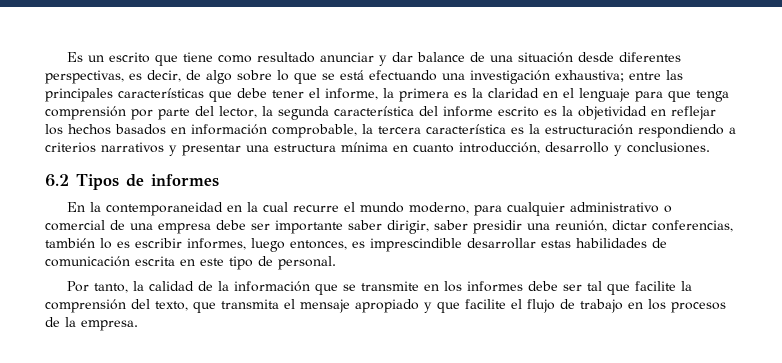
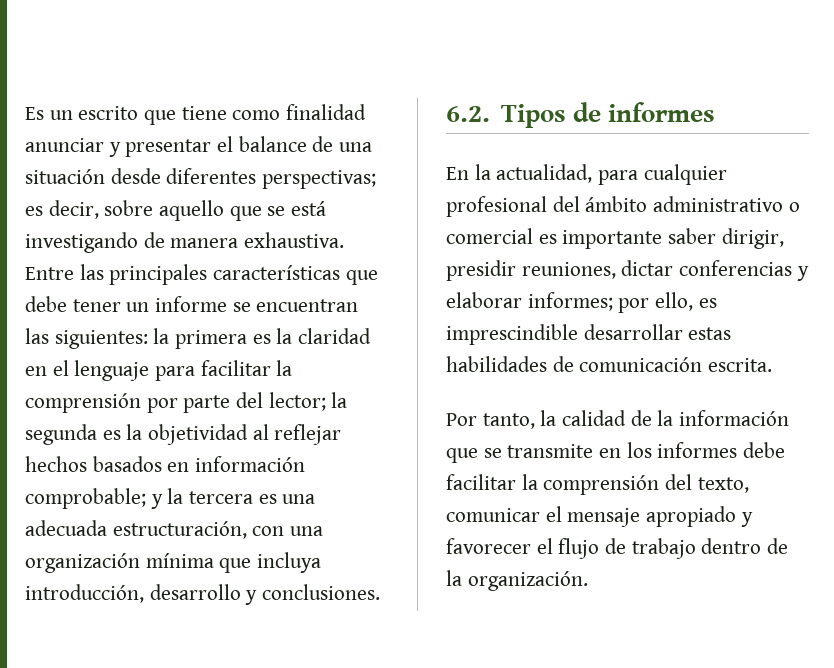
[257,52,316,63] resultado -> [286,104,367,120] finalidad
[392,52,414,62] dar -> [125,136,234,157] presentar el
[45,70,124,84] perspectivas, -> [262,170,377,189] perspectivas;
[186,70,661,84] de algo sobre lo que se está efectuando una investigación exhaustiva; entre -> [104,200,327,221] [25,232,345,253] [25,267,74,280] sobre aquello que se está investigando de manera exhaustiva. Entre
[309,88,378,100] el informe, -> [126,296,359,312] [25,328,148,349] un informe se encuentran las siguientes:
[668,90,729,102] que tenga -> [200,360,293,376] facilitar la
[219,106,257,118] lector, -> [268,392,326,411] lector;
[334,106,716,120] [45,124,736,138] [45,142,454,156] característica del informe escrito es la objetividad en reflejar los hechos basados en información comprobable, la tercera característica es la estructuración respondiendo a criterios narrativos y presentar una estructura mínima en cuanto -> [102,424,342,445] [25,456,306,472] [25,488,316,509] [25,520,324,539] [25,552,322,573] es la objetividad al reflejar hechos basados en información comprobable; y la tercera es una adecuada estructuración, con una organización mínima que incluya
[45,174,69,187] 6.2 -> [446,106,490,122] 6.2.
[106,202,673,216] [45,220,733,234] [45,238,347,252] contemporaneidad en la cual recurre el mundo moderno, para cualquier administrativo o comercial de una empresa debe ser importante saber dirigir, saber presidir una reunión, dictar conferencias, también lo es escribir informes, luego entonces, -> [496,164,727,185] [446,196,800,217] [446,228,784,249] [446,260,809,281] [446,292,694,313] actualidad, para cualquier profesional del ámbito administrativo o comercial es importante saber dirigir, presidir reuniones, dictar conferencias y elaborar informes; por ello,
[135,256,336,270] escrita en este tipo de personal. -> [708,358,773,372] escrita.
[563,281,677,295] ser tal que facilite -> [446,474,516,490] facilitar
[193,299,279,313] que transmita -> [446,508,540,522] comunicar
[437,299,506,313] que facilite -> [446,538,531,554] favorecer
[628,299,726,313] [45,317,138,331] en los procesos de la empresa. -> [701,538,789,554] [446,570,588,591] dentro de la organización.

